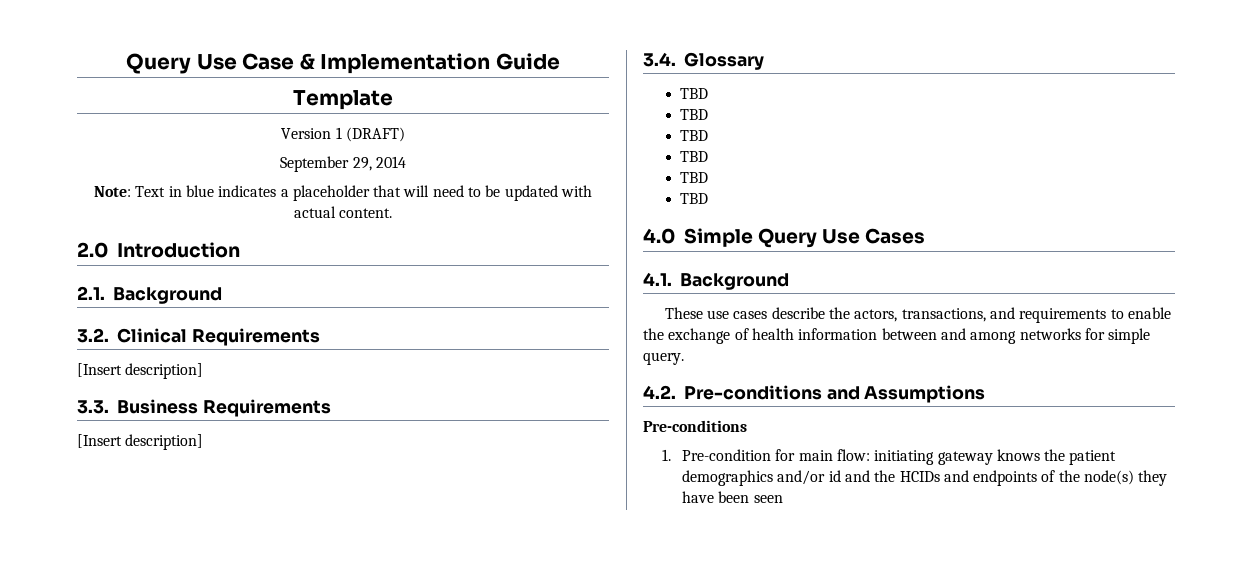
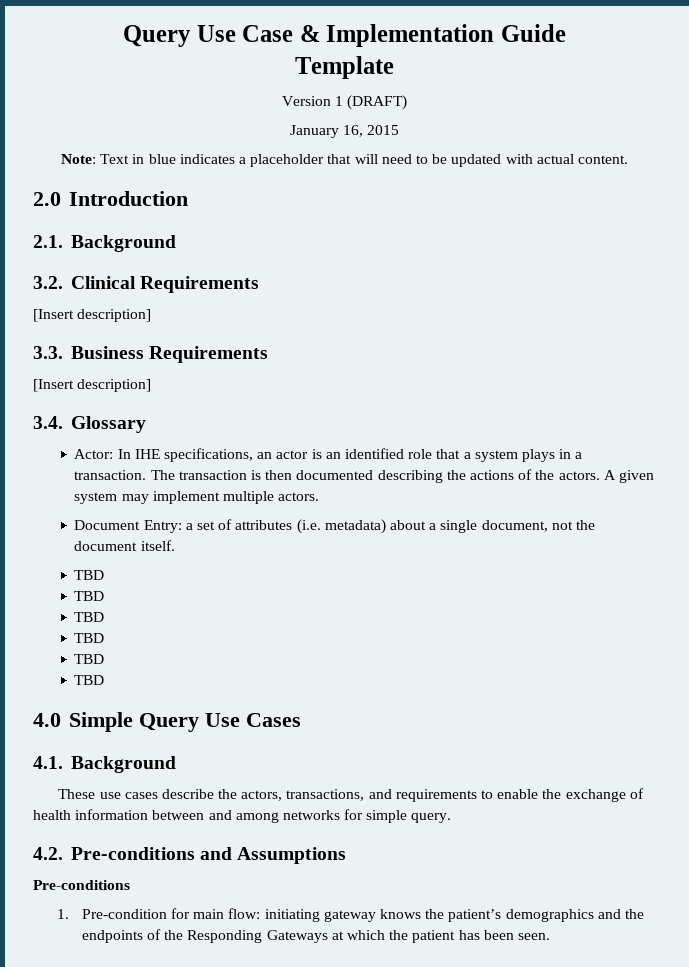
[280,156,406,172] September 29, 2014 -> [289,125,400,138] January 16, 2015
(764, 61) none -> [74,448,583,462] [74,469,654,483] [74,491,320,504] [74,519,595,534] [74,540,175,551] // Actor: In IHE specifications, an actor is an identified role that a system plays in a transaction. The transaction is then documented describing the actions of the actors. A given system may implement multiple actors. // Document Entry: a set of attributes (i.e. metadata) about a single document, not the document itself.
[1069,450,1117,465] [681,470,1168,486] [681,491,783,503] patient demographics and/or id and the HCIDs and endpoints of the node(s) they have been seen -> [448,909,644,922] [81,929,550,943] patient’s demographics and the endpoints of the Responding Gateways at which the patient has been seen.

